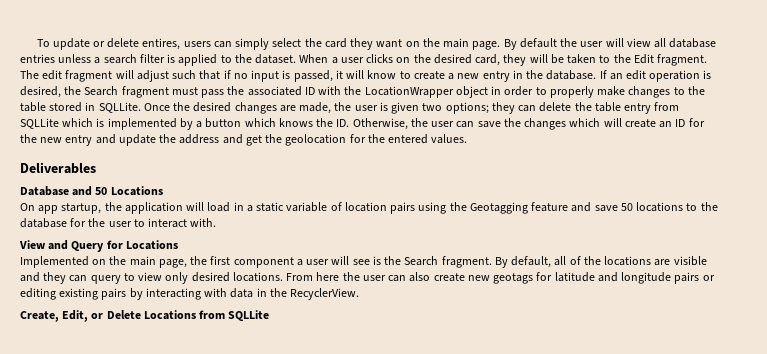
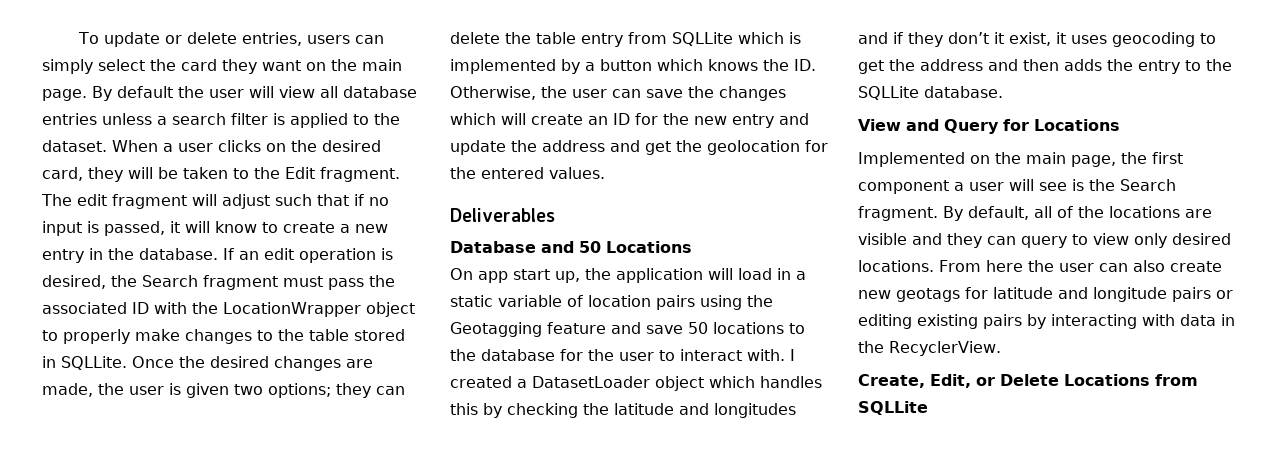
[142,38,181,50] entires, -> [241,32,302,46] entries,
[491,86,534,96] in order -> (415, 309) none
[61,203,102,214] startup, -> [513,269,580,283] start up,
(217, 222) none -> [790,349,795,361] [450,376,822,391] [450,403,796,418] [858,32,1216,47] [858,59,1232,74] [858,86,1003,100] I created a DatasetLoader object which handles this by checking the latitude and longitudes and if they don’t it exist, it uses geocoding to get the address and then adds the entry to the SQLLite database.

